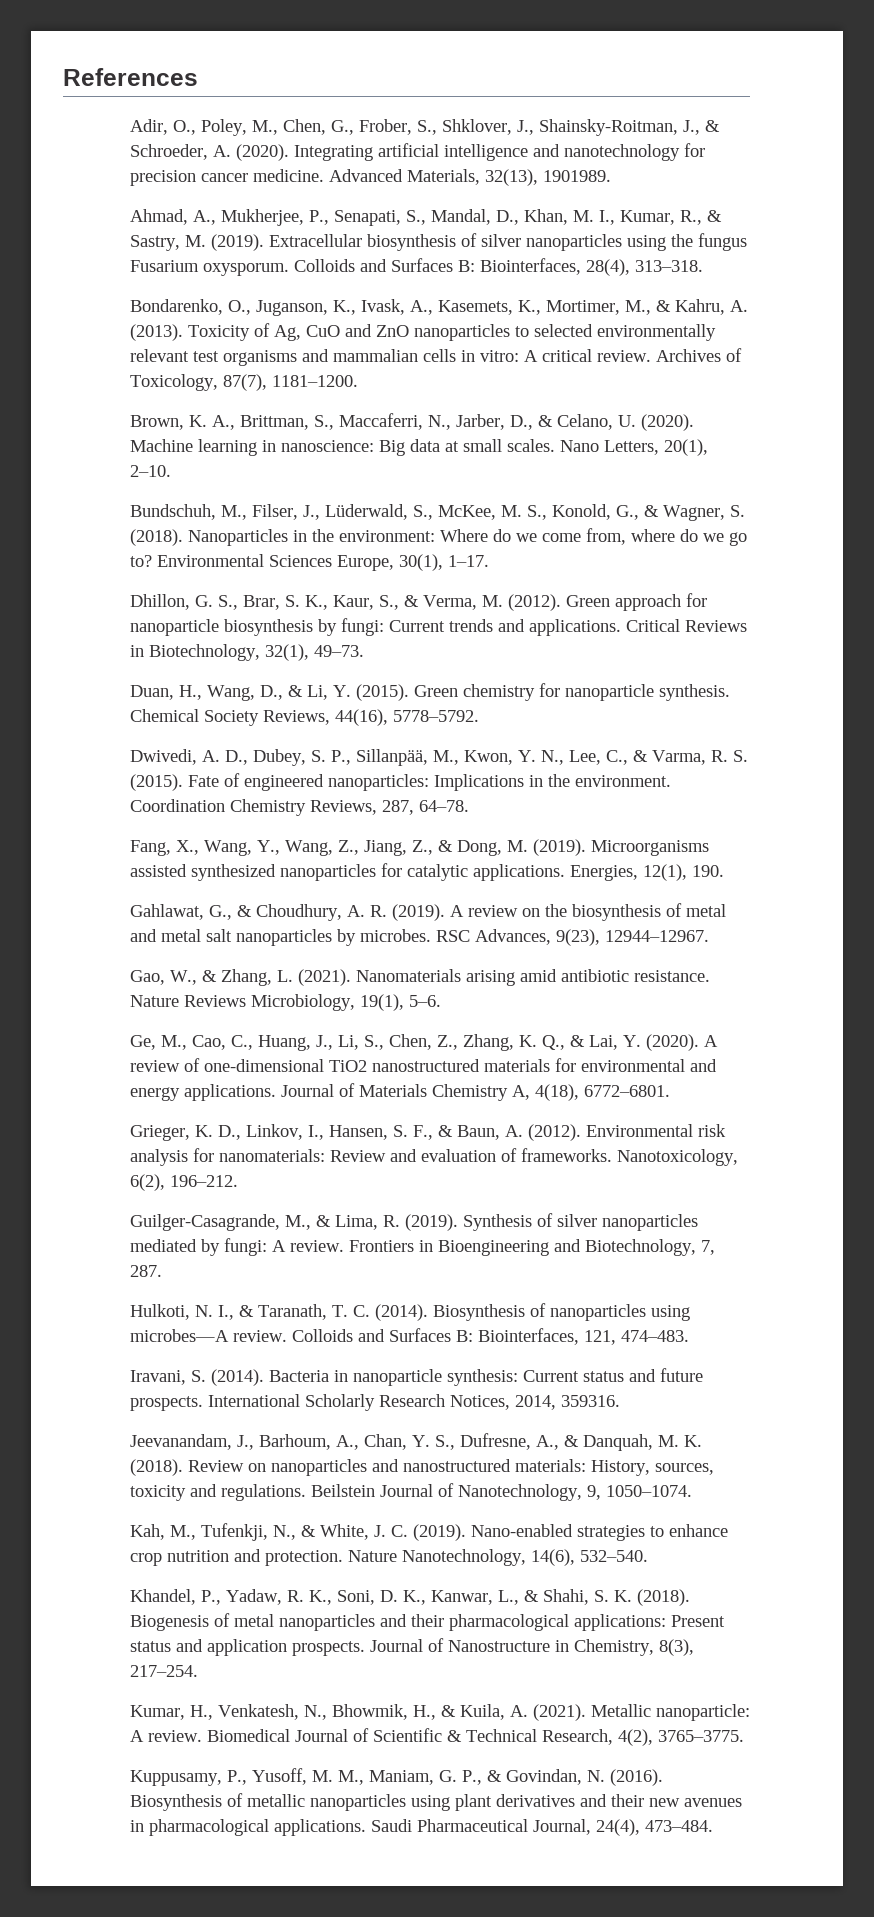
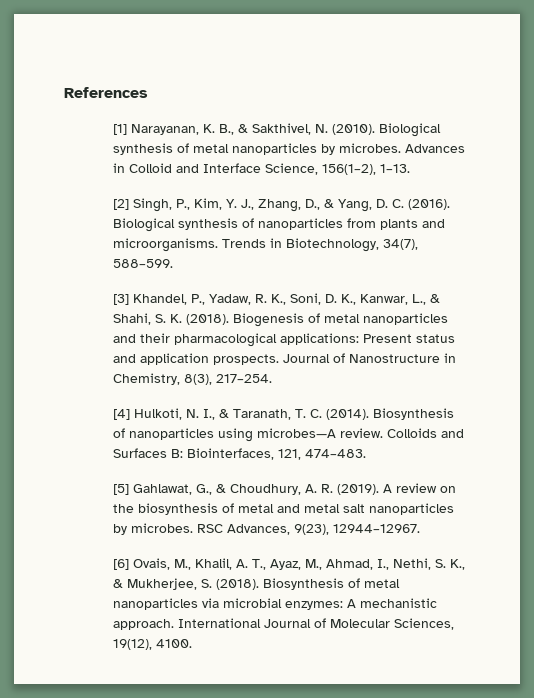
[129,119,720,136] [129,143,705,161] [129,169,611,186] [129,209,722,226] [129,233,747,251] [129,258,703,276] [129,299,748,316] [129,323,716,341] [129,348,742,366] [129,374,358,391] [129,413,694,431] [129,439,708,456] [129,465,171,477] [129,504,745,521] [129,528,747,546] [129,554,489,571] [129,593,707,611] [129,618,747,636] [129,644,364,661] [129,683,730,701] [129,709,479,726] [129,749,748,766] [129,773,671,791] [129,799,469,816] [129,839,709,856] [129,863,724,881] [129,903,726,921] [129,929,709,946] [129,969,710,986] [129,994,441,1011] [129,1034,718,1051] [129,1058,717,1072] [129,1083,670,1101] [129,1124,726,1141] [129,1148,738,1166] [129,1174,238,1191] [129,1213,698,1231] [129,1238,715,1256] [129,1265,162,1277] [129,1303,690,1321] [129,1328,689,1345] [129,1368,703,1386] [129,1394,620,1411] [129,1433,702,1451] [129,1459,714,1476] [129,1483,692,1501] [129,1523,728,1541] [129,1549,648,1566] Adir, O., Poley, M., Chen, G., Frober, S., Shklover, J., Shainsky-Roitman, J., & Schroeder, A. (2020). Integrating artificial intelligence and nanotechnology for precision cancer medicine. Advanced Materials, 32(13), 1901989. // Ahmad, A., Mukherjee, P., Senapati, S., Mandal, D., Khan, M. I., Kumar, R., & Sastry, M. (2019). Extracellular biosynthesis of silver nanoparticles using the fungus Fusarium oxysporum. Colloids and Surfaces B: Biointerfaces, 28(4), 313–318. // Bondarenko, O., Juganson, K., Ivask, A., Kasemets, K., Mortimer, M., & Kahru, A. (2013). Toxicity of Ag, CuO and ZnO nanoparticles to selected environmentally relevant test organisms and mammalian cells in vitro: A critical review. Archives of Toxicology, 87(7), 1181–1200. // Brown, K. A., Brittman, S., Maccaferri, N., Jarber, D., & Celano, U. (2020). Machine learning in nanoscience: Big data at small scales. Nano Letters, 20(1), 2–10. // Bundschuh, M., Filser, J., Lüderwald, S., McKee, M. S., Konold, G., & Wagner, S. (2018). Nanoparticles in the environment: Where do we come from, where do we go to? Environmental Sciences Europe, 30(1), 1–17. // Dhillon, G. S., Brar, S. K., Kaur, S., & Verma, M. (2012). Green approach for nanoparticle biosynthesis by fungi: Current trends and applications. Critical Reviews in Biotechnology, 32(1), 49–73. // Duan, H., Wang, D., & Li, Y. (2015). Green chemistry for nanoparticle synthesis. Chemical Society Reviews, 44(16), 5778–5792. // Dwivedi, A. D., Dubey, S. P., Sillanpää, M., Kwon, Y. N., Lee, C., & Varma, R. S. (2015). Fate of engineered nanoparticles: Implications in the environment. Coordination Chemistry Reviews, 287, 64–78. // Fang, X., Wang, Y., Wang, Z., Jiang, Z., & Dong, M. (2019). Microorganisms assisted synthesized nanoparticles for catalytic applications. Energies, 12(1), 190. // Gahlawat, G., & Choudhury, A. R. (2019). A review on the biosynthesis of metal and metal salt nanoparticles by microbes. RSC Advances, 9(23), 12944–12967. // Gao, W., & Zhang, L. (2021). Nanomaterials arising amid antibiotic resistance. Nature Reviews Microbiology, 19(1), 5–6. // Ge, M., Cao, C., Huang, J., Li, S., Chen, Z., Zhang, K. Q., & Lai, Y. (2020). A review of one-dimensional TiO2 nanostructured materials for environmental and energy applications. Journal of Materials Chemistry A, 4(18), 6772–6801. // Grieger, K. D., Linkov, I., Hansen, S. F., & Baun, A. (2012). Environmental risk analysis for nanomaterials: Review and evaluation of frameworks. Nanotoxicology, 6(2), 196–212. // Guilger-Casagrande, M., & Lima, R. (2019). Synthesis of silver nanoparticles mediated by fungi: A review. Frontiers in Bioengineering and Biotechnology, 7, 287. // Hulkoti, N. I., & Taranath, T. C. (2014). Biosynthesis of nanoparticles using microbes—A review. Colloids and Surfaces B: Biointerfaces, 121, 474–483. // Iravani, S. (2014). Bacteria in nanoparticle synthesis: Current status and future prospects. International Scholarly Research Notices, 2014, 359316. // Jeevanandam, J., Barhoum, A., Chan, Y. S., Dufresne, A., & Danquah, M. K. (2018). Review on nanoparticles and nanostructured materials: History, sources, toxicity and regulations. Beilstein Journal of Nanotechnology, 9, 1050–1074. // Kah, M., Tufenkji, N., & White, J. C. (2019). Nano-enabled strategies to enhance crop nutrition and protection. Nature Nanotechnology, 14(6), 532–540. // -> [113,123,442,137] [113,143,466,155] [113,163,411,175] [113,198,451,212] [113,218,446,232] [113,238,419,252] [113,259,174,268] [113,294,130,305] [1] Narayanan, K. B., & Sakthivel, N. (2010). Biological synthesis of metal nanoparticles by microbes. Advances in Colloid and Interface Science, 156(1–2), 1–13. // [2] Singh, P., Kim, Y. J., Zhang, D., & Yang, D. C. (2016). Biological synthesis of nanoparticles from plants and microorganisms. Trends in Biotechnology, 34(7), 588–599. // [3]
[129,1704,750,1721] [129,1728,744,1746] [129,1768,663,1786] [129,1793,742,1811] [129,1819,713,1836] Kumar, H., Venkatesh, N., Bhowmik, H., & Kuila, A. (2021). Metallic nanoparticle: A review. Biomedical Journal of Scientific & Technical Research, 4(2), 3765–3775. // Kuppusamy, P., Yusoff, M. M., Maniam, G. P., & Govindan, N. (2016). Biosynthesis of metallic nanoparticles using plant derivatives and their new avenues in pharmacological applications. Saudi Pharmaceutical Journal, 24(4), 473–484. -> [113,408,455,420] [113,428,465,442] [113,448,367,460] [113,483,457,495] [113,503,455,515] [113,523,421,535] [113,558,466,570] [113,578,401,590] [113,598,438,610] [113,618,455,630] [113,639,193,650] [4] Hulkoti, N. I., & Taranath, T. C. (2014). Biosynthesis of nanoparticles using microbes—A review. Colloids and Surfaces B: Biointerfaces, 121, 474–483. // [5] Gahlawat, G., & Choudhury, A. R. (2019). A review on the biosynthesis of metal and metal salt nanoparticles by microbes. RSC Advances, 9(23), 12944–12967. // [6] Ovais, M., Khalil, A. T., Ayaz, M., Ahmad, I., Nethi, S. K., & Mukherjee, S. (2018). Biosynthesis of metal nanoparticles via microbial enzymes: A mechanistic approach. International Journal of Molecular Sciences, 19(12), 4100.

